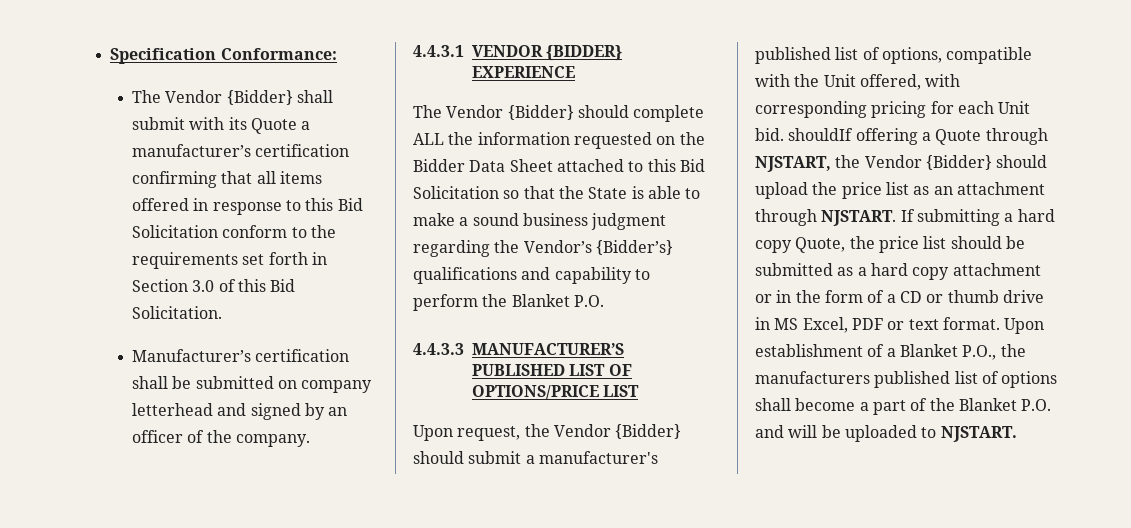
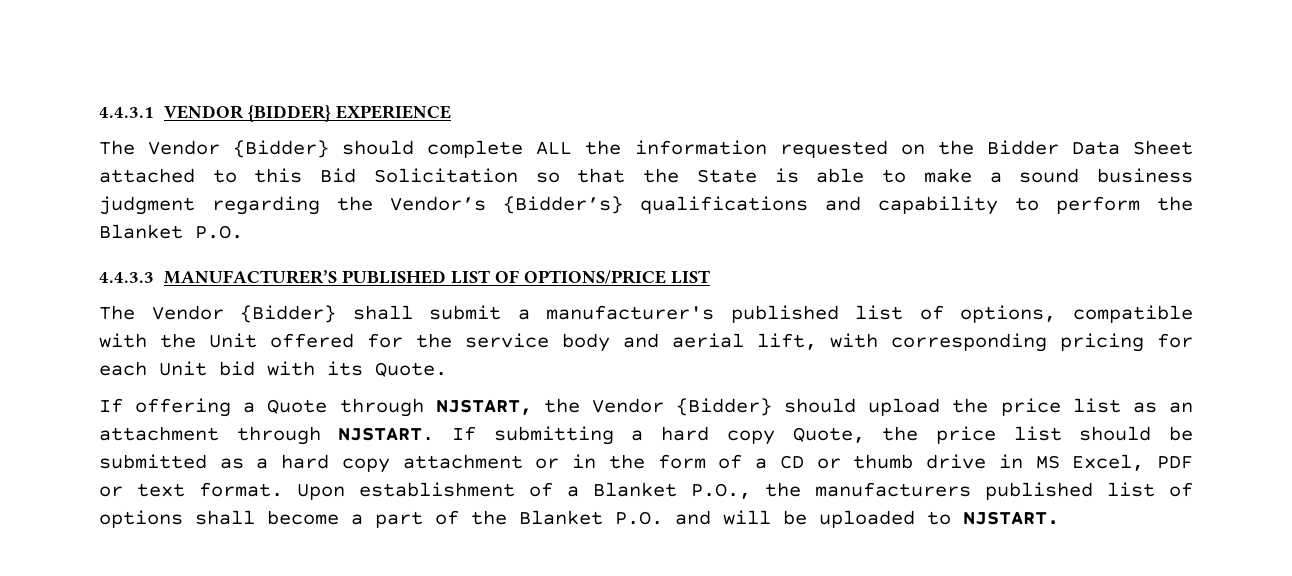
[110,48,337,64] [132,90,334,105] [132,117,311,134] [132,144,350,157] [132,171,323,188] [132,198,363,215] [132,225,337,238] [132,252,328,269] [132,279,296,292] [132,306,223,319] [132,349,350,362] [132,376,373,393] [132,403,348,420] [132,430,311,447] Specification Conformance: // The Vendor {Bidder} shall submit with its Quote a manufacturer’s certification confirming that all items offered in response to this Bid Solicitation conform to the requirements set forth in Section 3.0 of this Bid Solicitation. // Manufacturer’s certification shall be submitted on company letterhead and signed by an officer of the company. // -> (99, 112) none
[413,424,682,441] [413,451,464,464] Upon request, the Vendor {Bidder} should -> [99,305,413,323] The Vendor {Bidder} shall
[859,74,921,90] offered, -> [270,333,817,352] offered for the service body and aerial lift,
[755,128,854,141] bid. shouldIf -> [219,361,447,377] [99,398,123,413] bid with its Quote. // If

